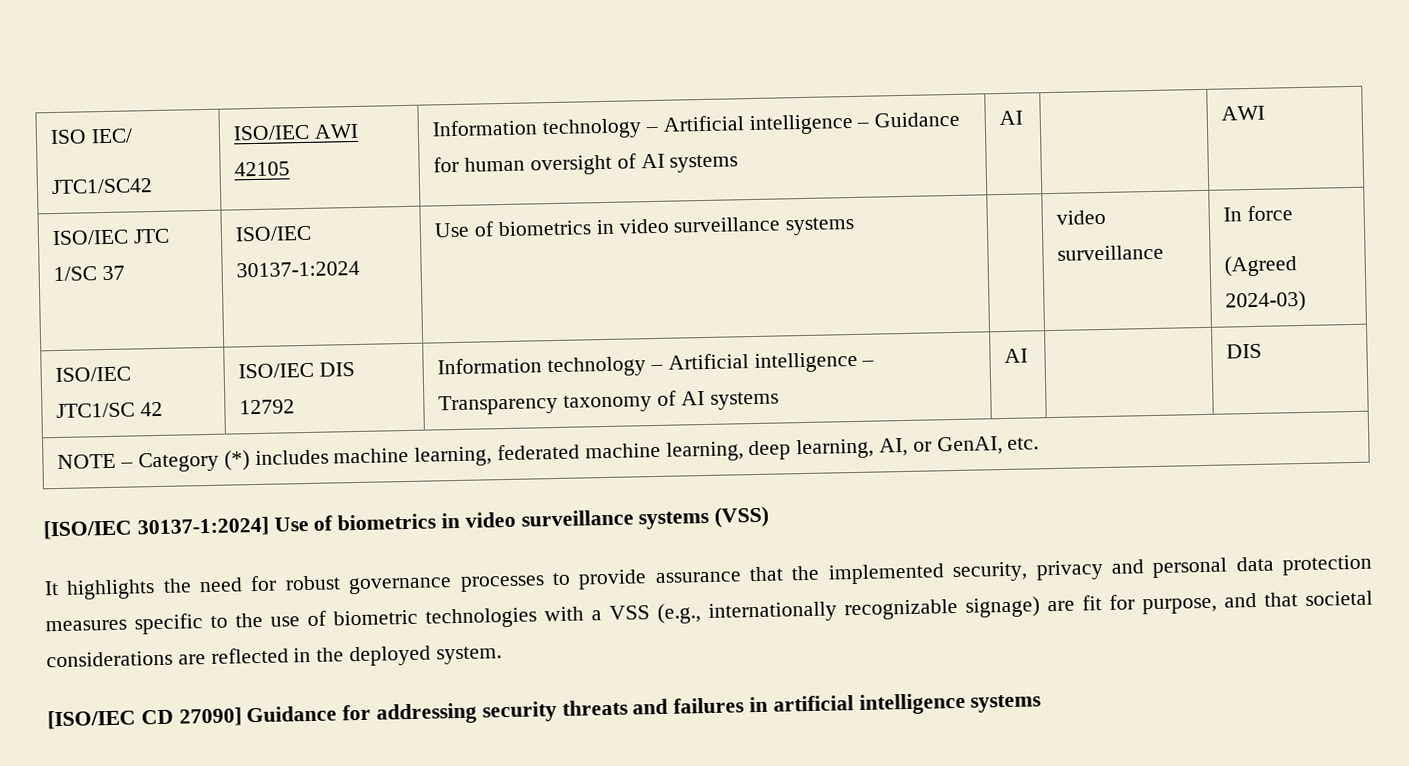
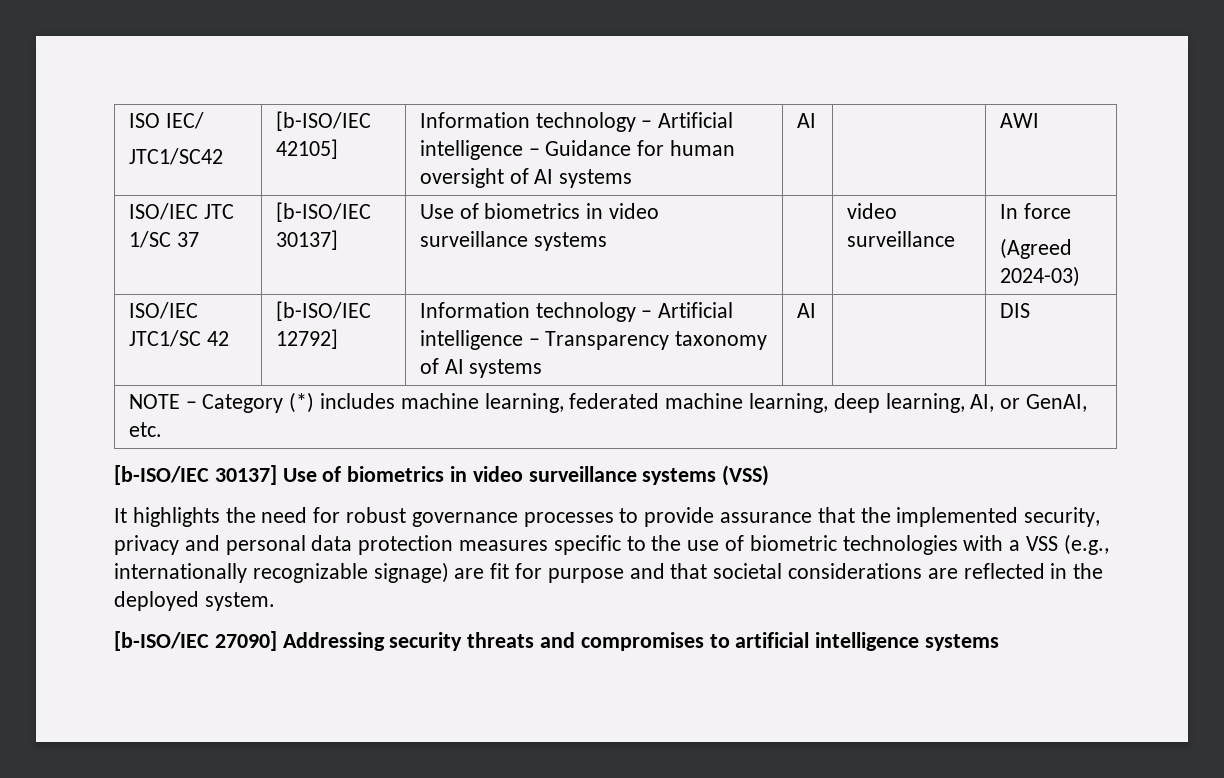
[233,123,360,141] [234,161,291,177] ISO/IEC AWI 42105 -> [275,111,371,131] [275,139,338,159] [b-ISO/IEC 42105]
[235,225,313,242] [236,260,361,278] ISO/IEC 30137-1:2024 -> [275,202,371,222] [275,230,338,250] [b-ISO/IEC 30137]
[238,362,356,379] [239,399,296,415] ISO/IEC DIS 12792 -> [275,301,371,321] [275,329,338,349] [b-ISO/IEC 12792]
[43,516,269,540] [ISO/IEC 30137-1:2024] -> [114,465,277,485] [b-ISO/IEC 30137]
[1142,597,1217,615] purpose, -> [547,568,624,583] purpose
[47,702,478,730] [ISO/IEC CD 27090] Guidance for addressing -> [114,631,385,651] [b-ISO/IEC 27090] Addressing
[673,696,769,714] failures in -> [580,632,730,651] compromises to

